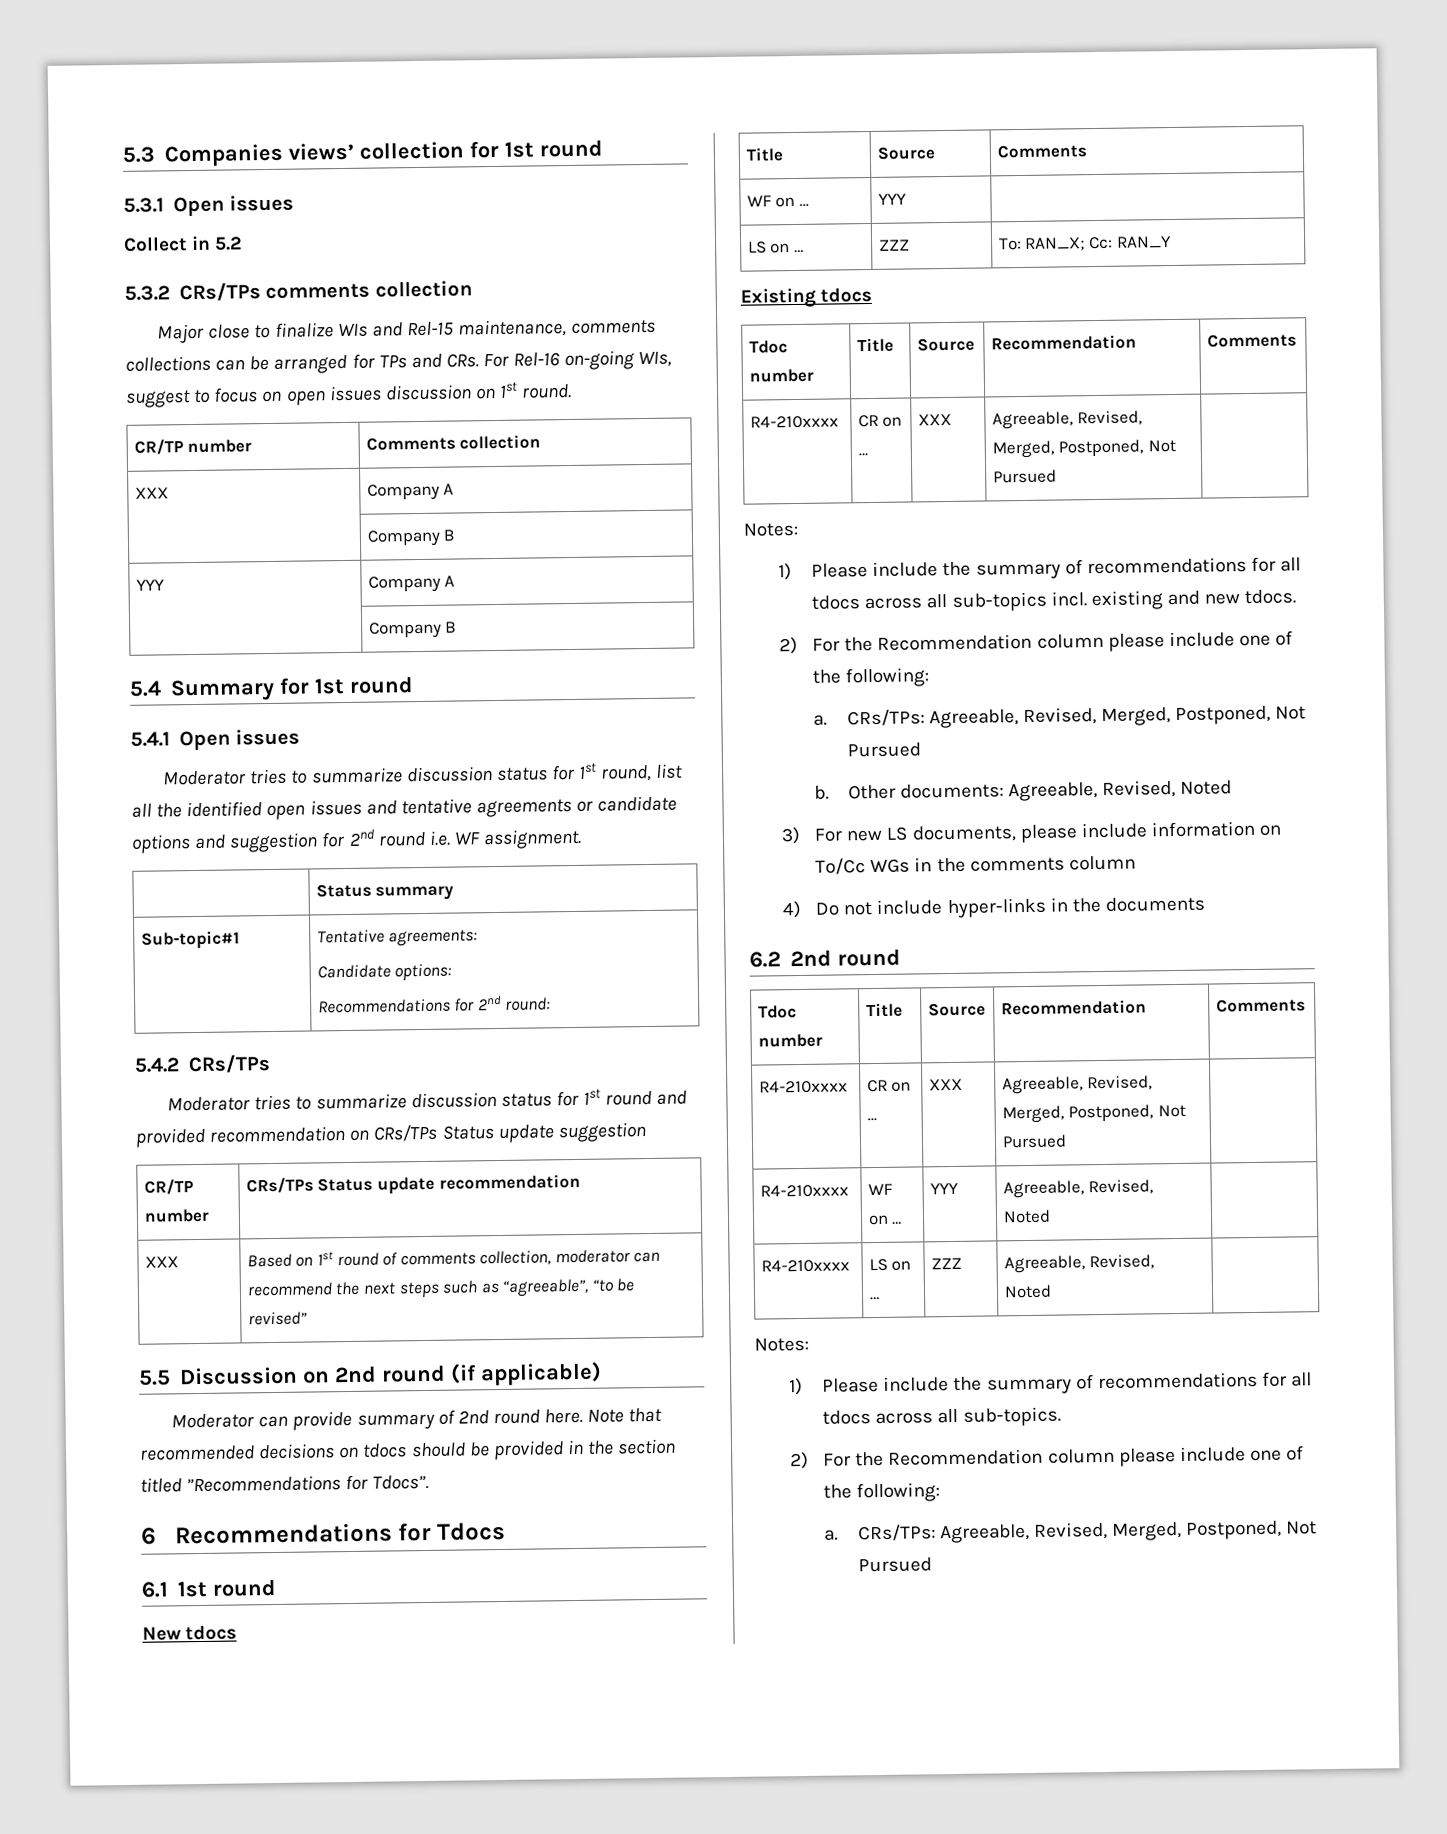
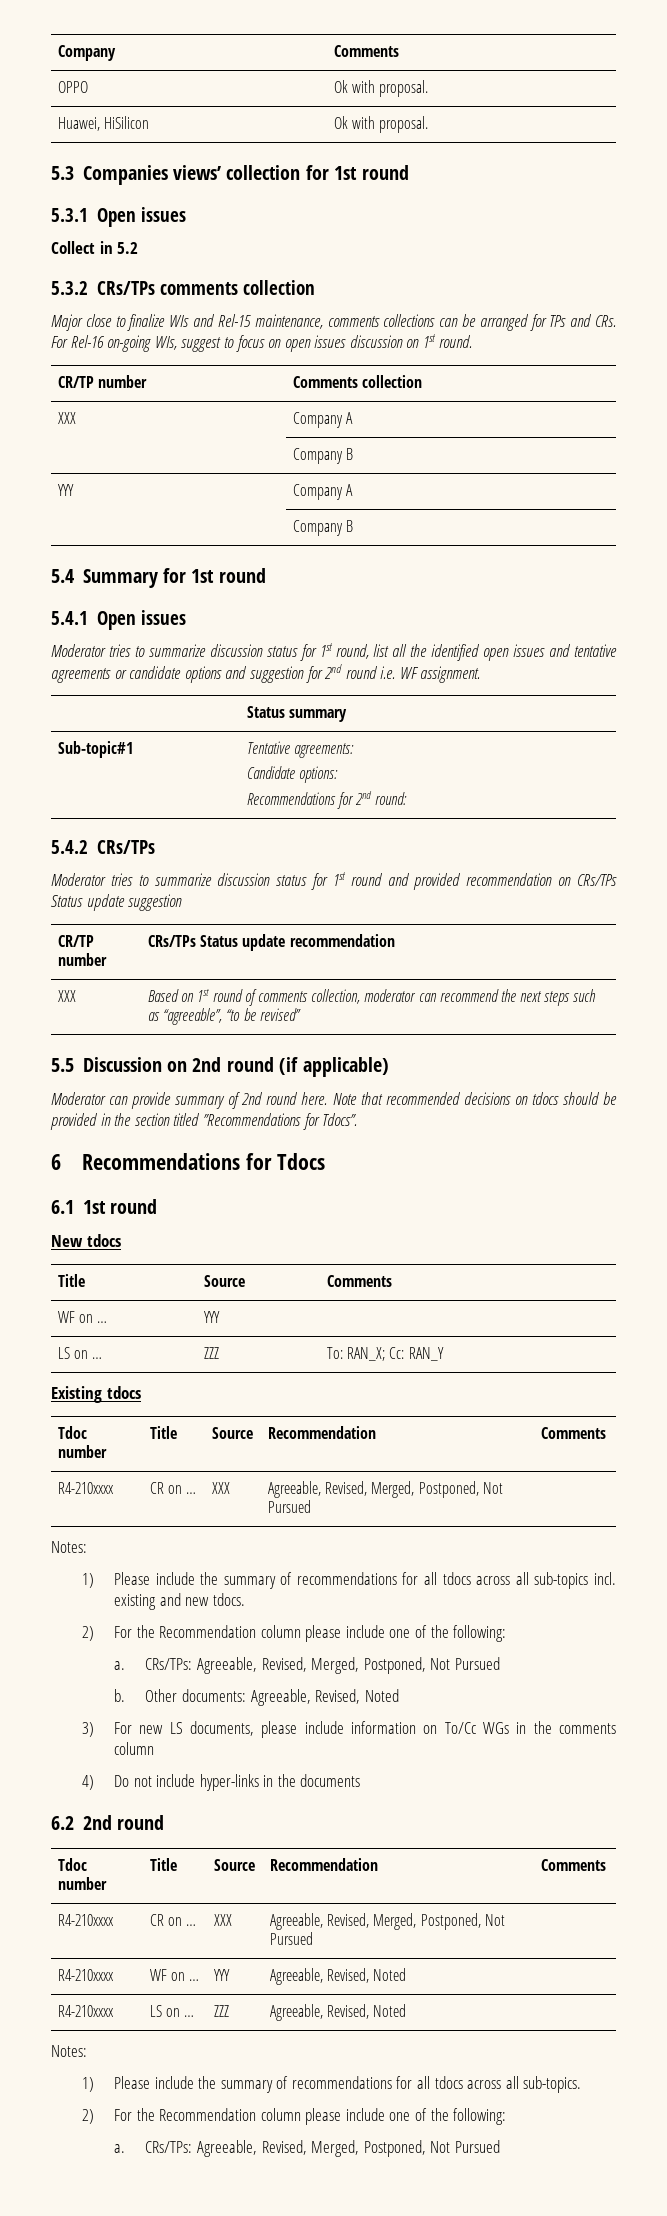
(122, 154) none -> [58,45,117,61] [334,45,400,57] [58,81,89,93] [334,80,429,97] [58,116,150,131] [334,116,429,133] Company | Comments // OPPO | Ok with proposal. // Huawei, HiSilicon | Ok with proposal. //

